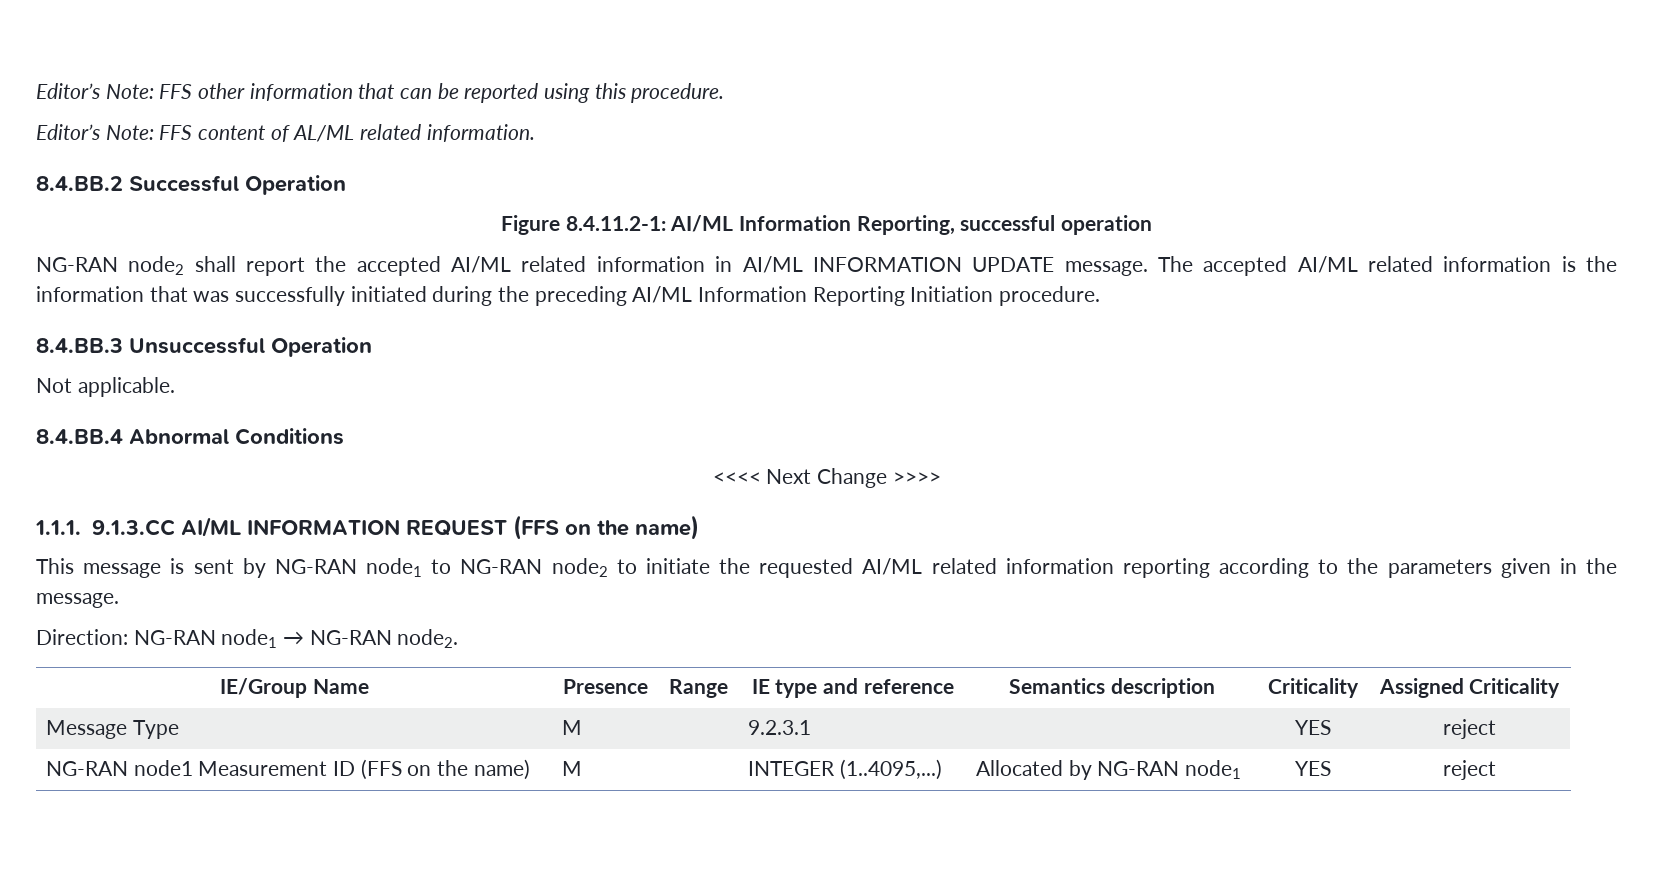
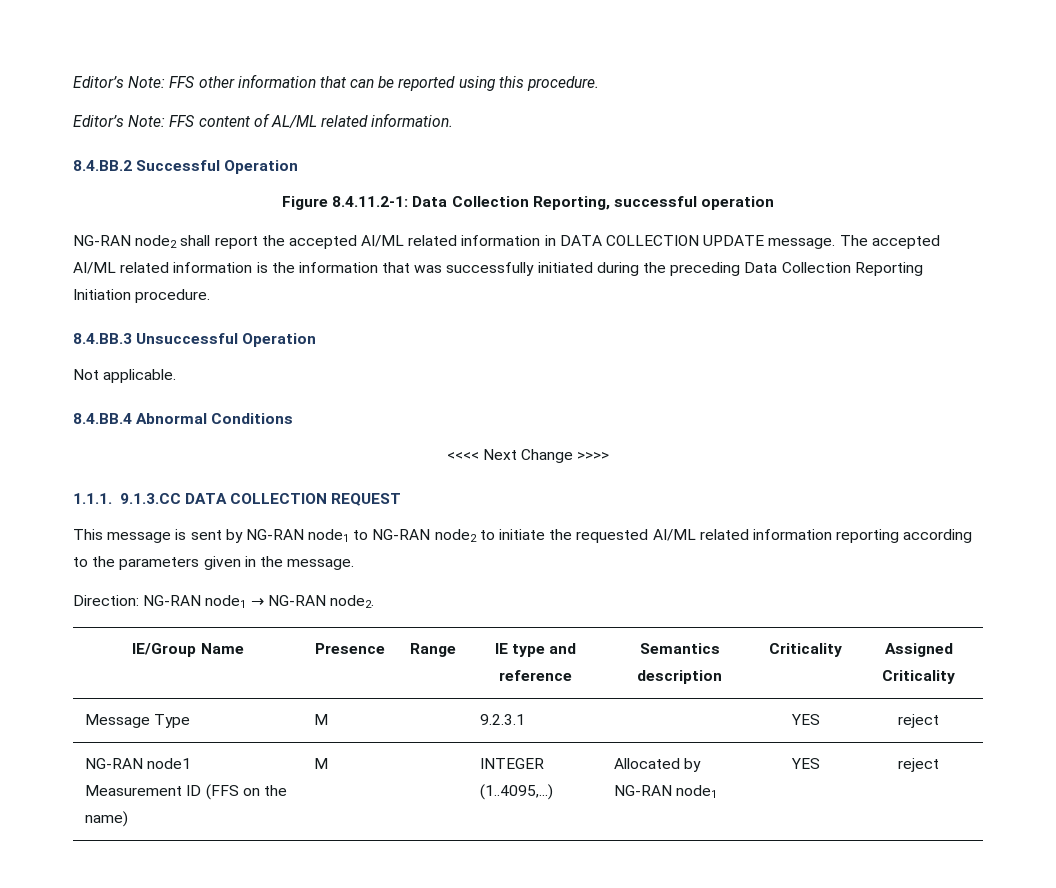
[670,215,851,232] AI/ML Information -> [412,196,529,207] Data Collection
[742,256,962,273] AI/ML INFORMATION -> [559,235,700,246] DATA COLLECTION
[632,286,808,303] AI/ML Information -> [744,262,851,273] Data Collection
[180,517,400,537] AI/ML INFORMATION -> [184,493,328,504] DATA COLLECTION
[512,515,699,540] (FFS on the name) -> (402, 499) none

